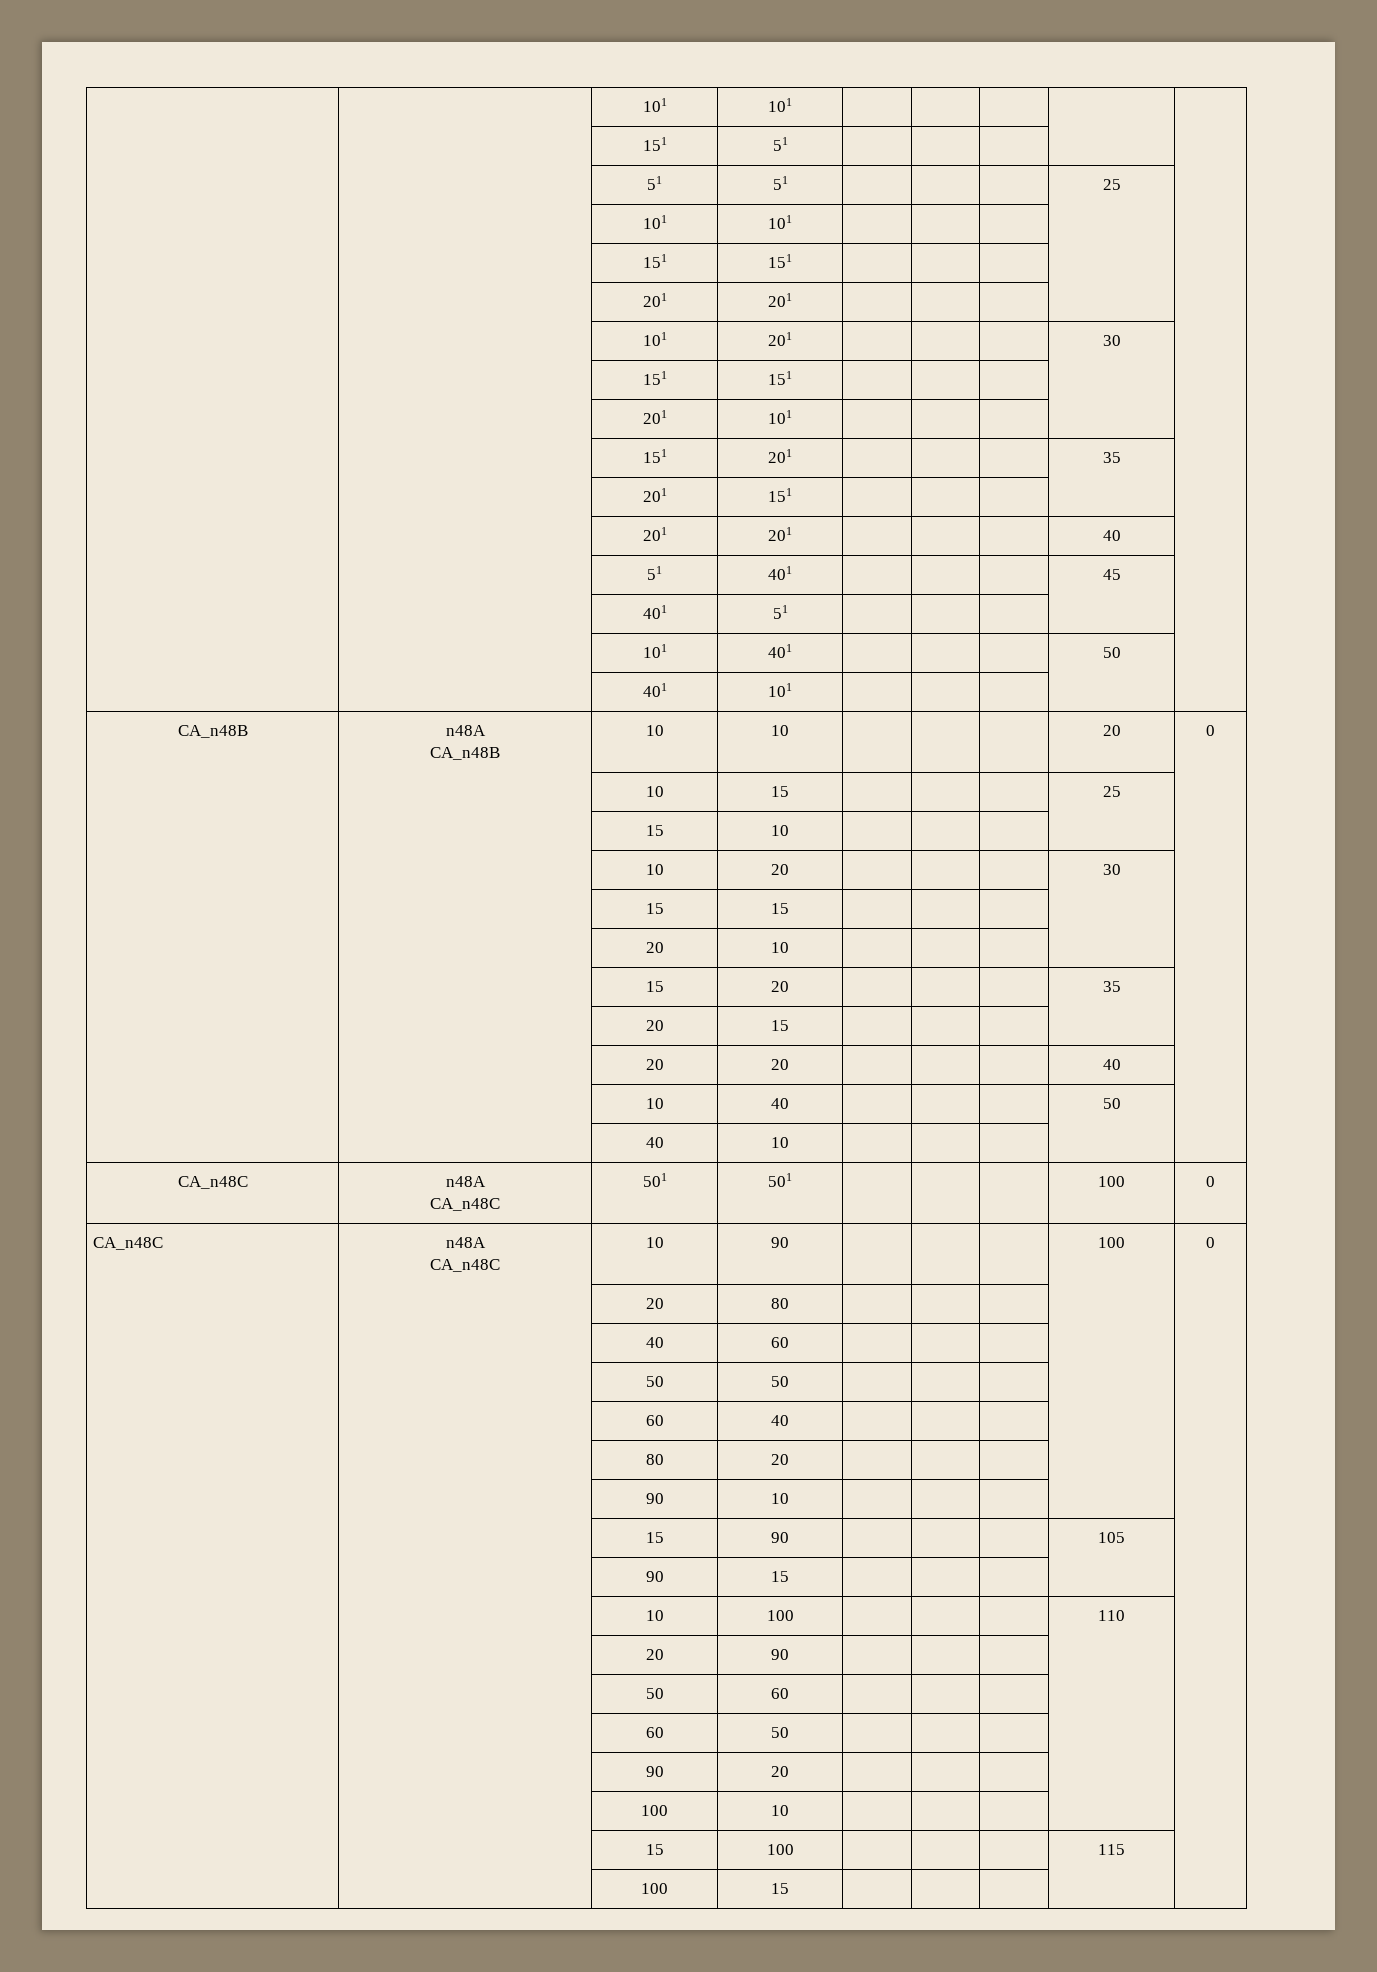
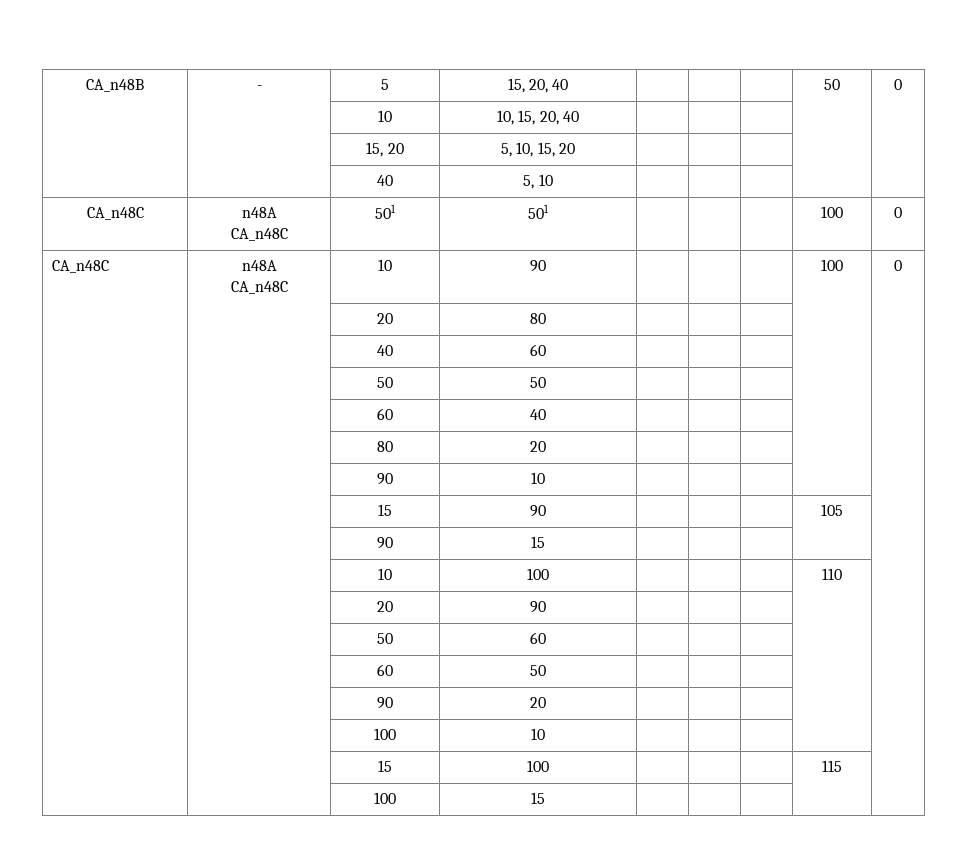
[642,98,667,112] [768,98,792,112] [642,137,667,151] [772,137,788,151] [647,176,662,190] [772,176,788,190] [1102,179,1121,190] [642,215,667,229] [768,215,792,229] [642,254,667,268] [768,254,792,268] [642,293,667,307] [768,293,792,307] [642,332,667,346] [768,332,792,346] [1102,335,1121,346] [642,371,667,385] [768,371,792,385] [642,410,667,424] [768,410,792,424] [642,449,667,463] [768,449,792,463] [1102,452,1121,463] [642,488,667,502] [768,488,792,502] [642,527,667,541] [768,527,792,541] [1102,530,1121,541] [647,566,662,580] [768,566,792,580] [1102,569,1121,580] [642,605,667,619] [772,605,788,619] [642,644,667,658] [768,644,792,658] [1102,647,1121,658] [642,683,667,697] [768,683,792,697] [177,725,248,738] [445,725,486,736] [430,747,500,760] [645,725,664,736] [771,725,789,736] [1102,725,1121,736] [1206,725,1215,736] [645,786,664,797] [771,786,789,797] [1102,786,1121,797] [645,825,664,836] [771,825,789,836] [645,864,664,875] [771,864,789,875] [1102,864,1121,875] [645,903,664,914] [771,903,789,914] [645,942,664,953] [771,942,789,953] [645,981,664,992] [771,981,789,992] [1102,981,1121,992] [645,1020,664,1031] [771,1020,789,1031] [645,1059,664,1070] [771,1059,789,1070] [1102,1059,1121,1070] [645,1098,664,1109] [771,1098,789,1109] [1102,1098,1121,1109] [645,1137,664,1148] | | 101 | 101 | | | | | // | | 151 | 51 | | | | | // | | 51 | 51 | | | | 25 | // | | 101 | 101 | | | | | // | | 151 | 151 | | | | | // | | 201 | 201 | | | | | // | | 101 | 201 | | | | 30 | // | | 151 | 151 | | | | | // | | 201 | 101 | | | | | // | | 151 | 201 | | | | 35 | // | | 201 | 151 | | | | | // | | 201 | 201 | | | | 40 | // | | 51 | 401 | | | | 45 | // | | 401 | 51 | | | | | // | | 101 | 401 | | | | 50 | // | | 401 | 101 | | | | | // CA_n48B | n48A // CA_n48B | 10 | 10 | | | | 20 | 0 // | | 10 | 15 | | | | 25 | // | | 15 | 10 | | | | | // | | 10 | 20 | | | | 30 | // | | 15 | 15 | | | | | // | | 20 | 10 | | | | | // | | 15 | 20 | | | | 35 | // | | 20 | 15 | | | | | // | | 20 | 20 | | | | 40 | // | | 10 | 40 | | | | 50 | // | | 40 | -> [86,79,144,92] [256,85,262,90] [381,79,389,90] [507,78,569,93] [824,79,840,90] [894,79,902,90] [378,110,392,122] [497,110,579,125] [366,142,404,157] [501,142,575,157] [377,175,393,186] [523,175,535,189] CA_n48B | - | 5 | 15, 20, 40 | | | | 50 | 0 // | | 10 | 10, 15, 20, 40 | | | | | // | | 15, 20 | 5, 10, 15, 20 | | | | | // | | 40 | 5,

